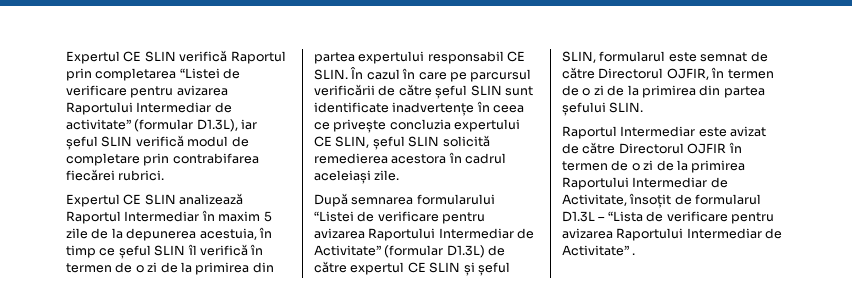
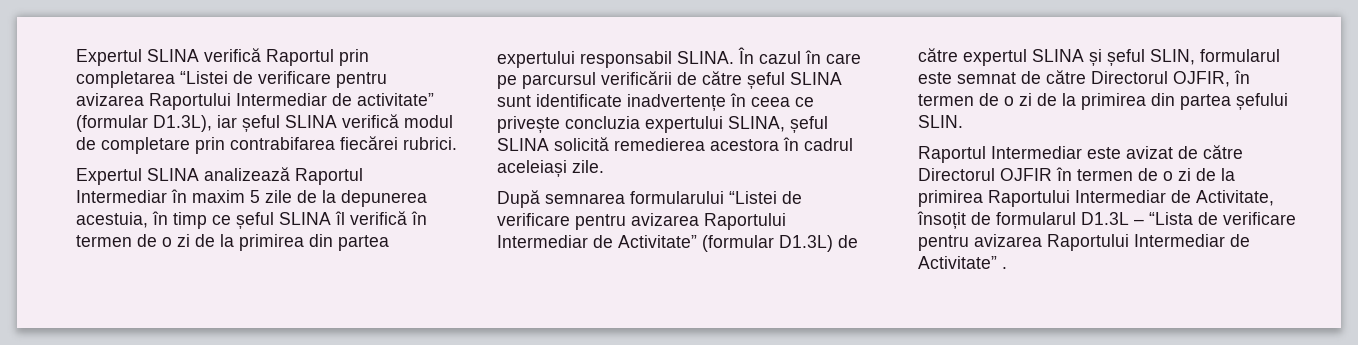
[66,51,176,64] Expertul CE SLIN -> [76,49,199,66] Expertul SLINA
[101,136,133,147] SLIN -> [285,115,337,128] SLINA
[123,194,176,205] CE SLIN -> [147,168,199,181] SLINA
[154,245,186,256] SLIN -> [279,212,331,225] SLINA
[507,51,526,62] [314,69,348,80] CE SLIN. -> [677,51,734,64] SLINA.
[470,85,502,96] SLIN -> [790,72,842,85] SLINA
[314,136,440,150] CE SLIN, șeful SLIN -> [728,116,828,133] [497,138,549,151] SLINA, șeful SLINA
[407,262,461,273] CE SLIN -> [1032,49,1084,62] SLINA

